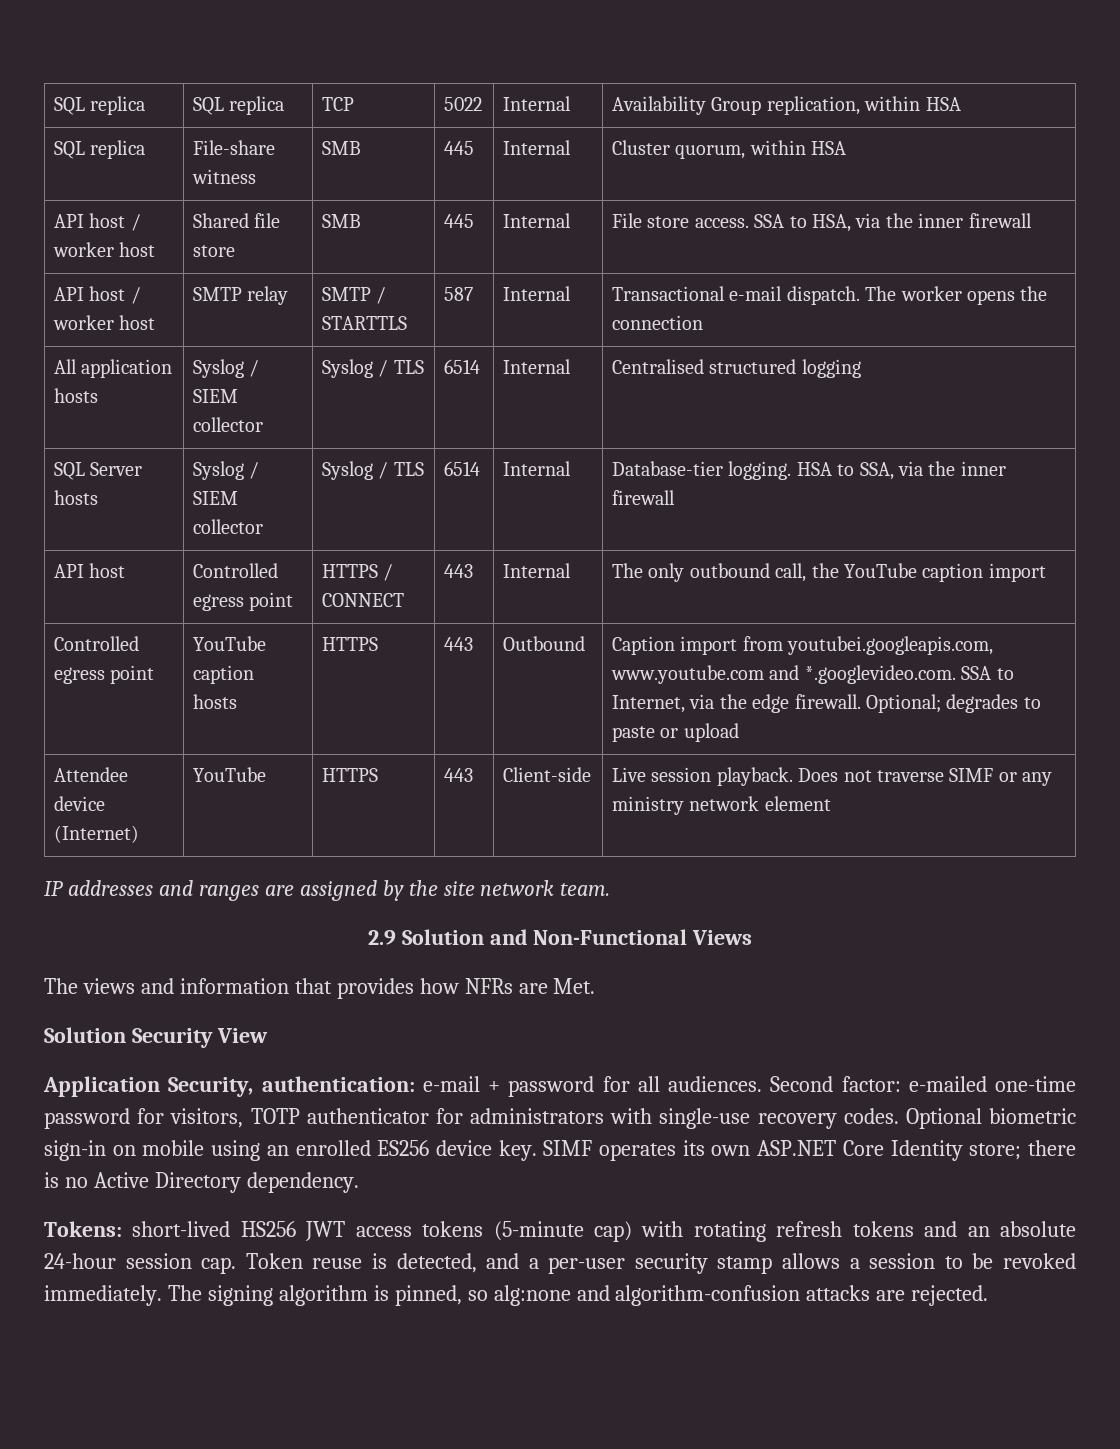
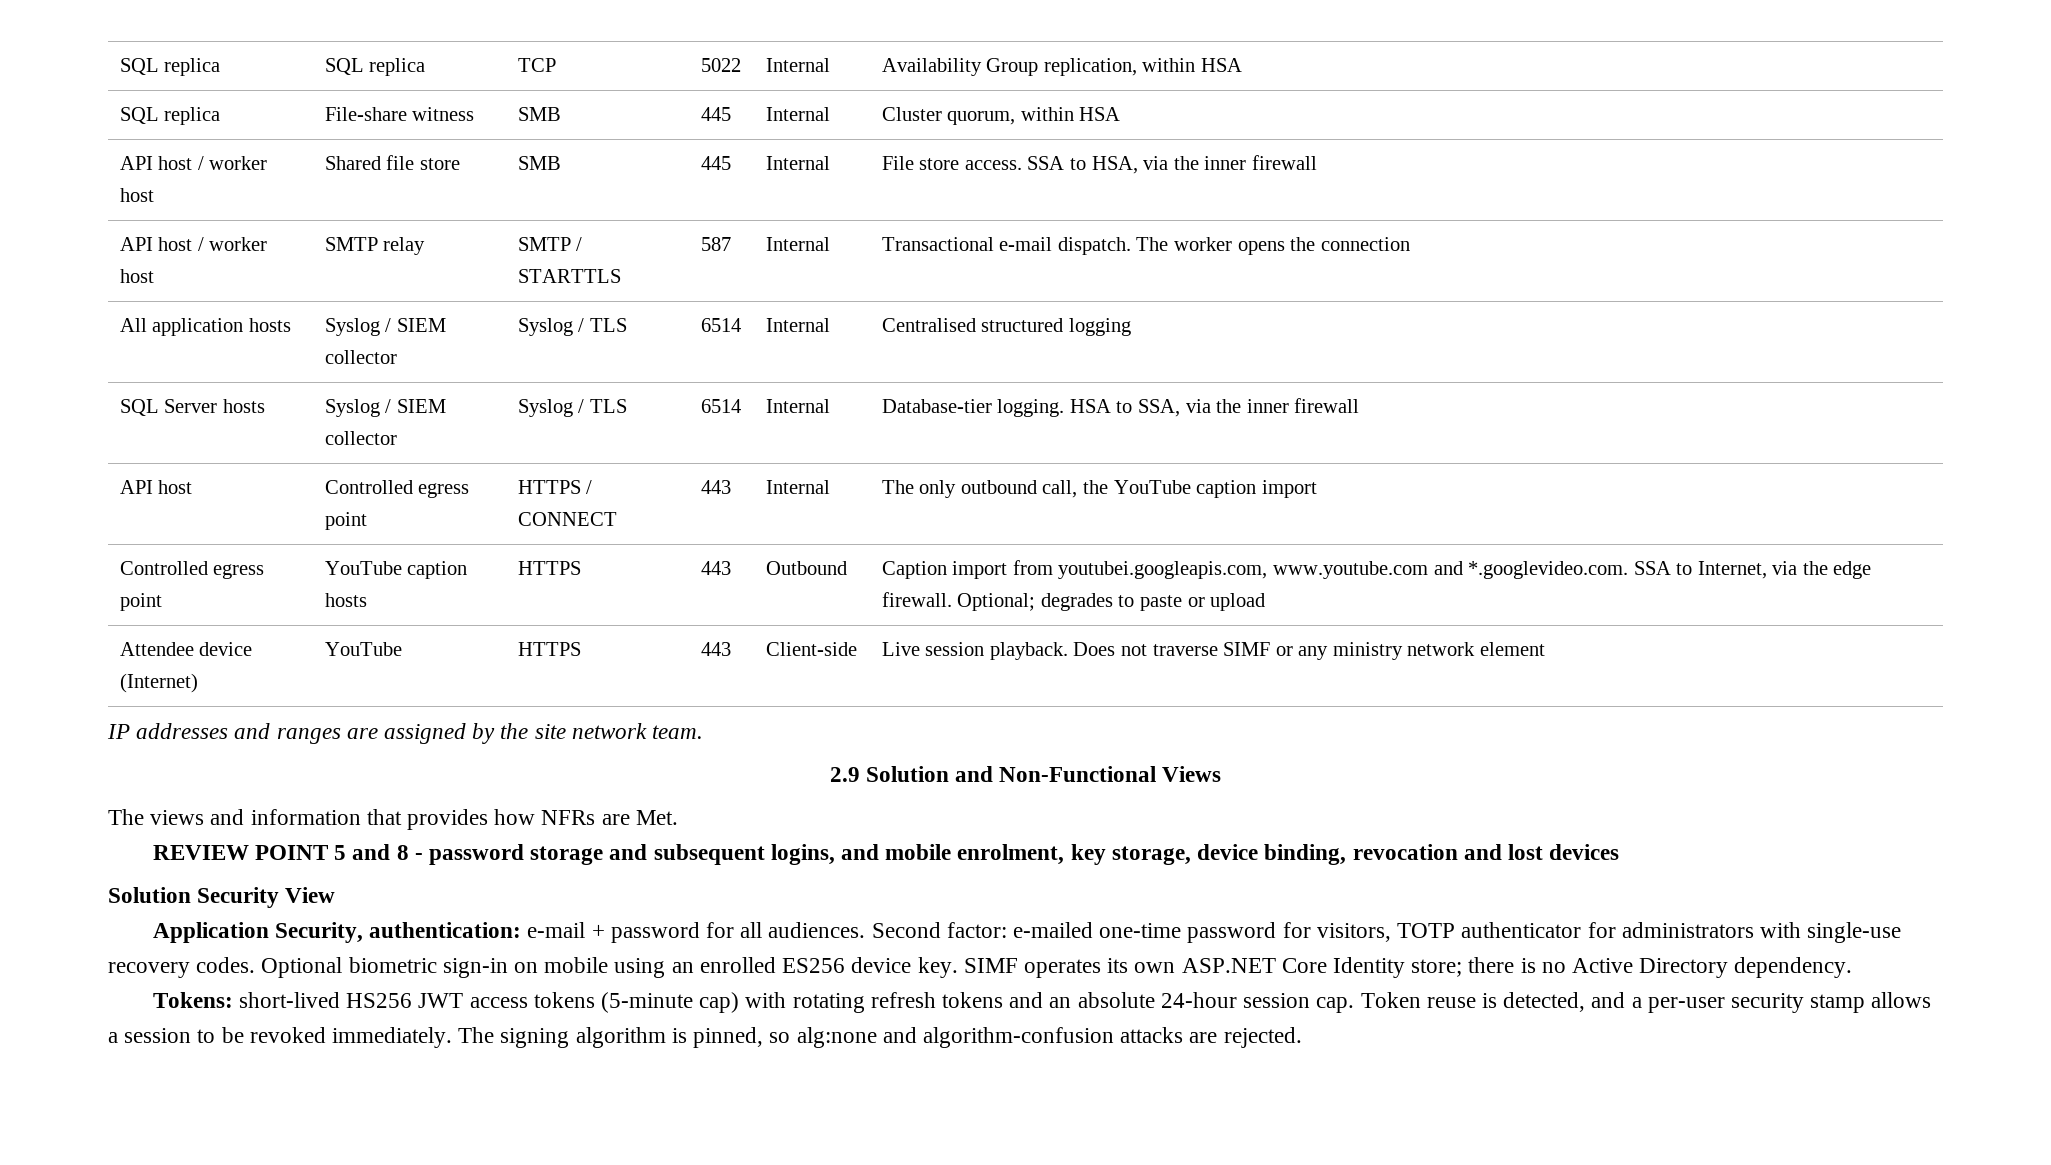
(596, 986) none -> [152,844,1620,865] // REVIEW POINT 5 and 8 - password storage and subsequent logins, and mobile enrolment, key storage, device binding, revocation and lost devices

